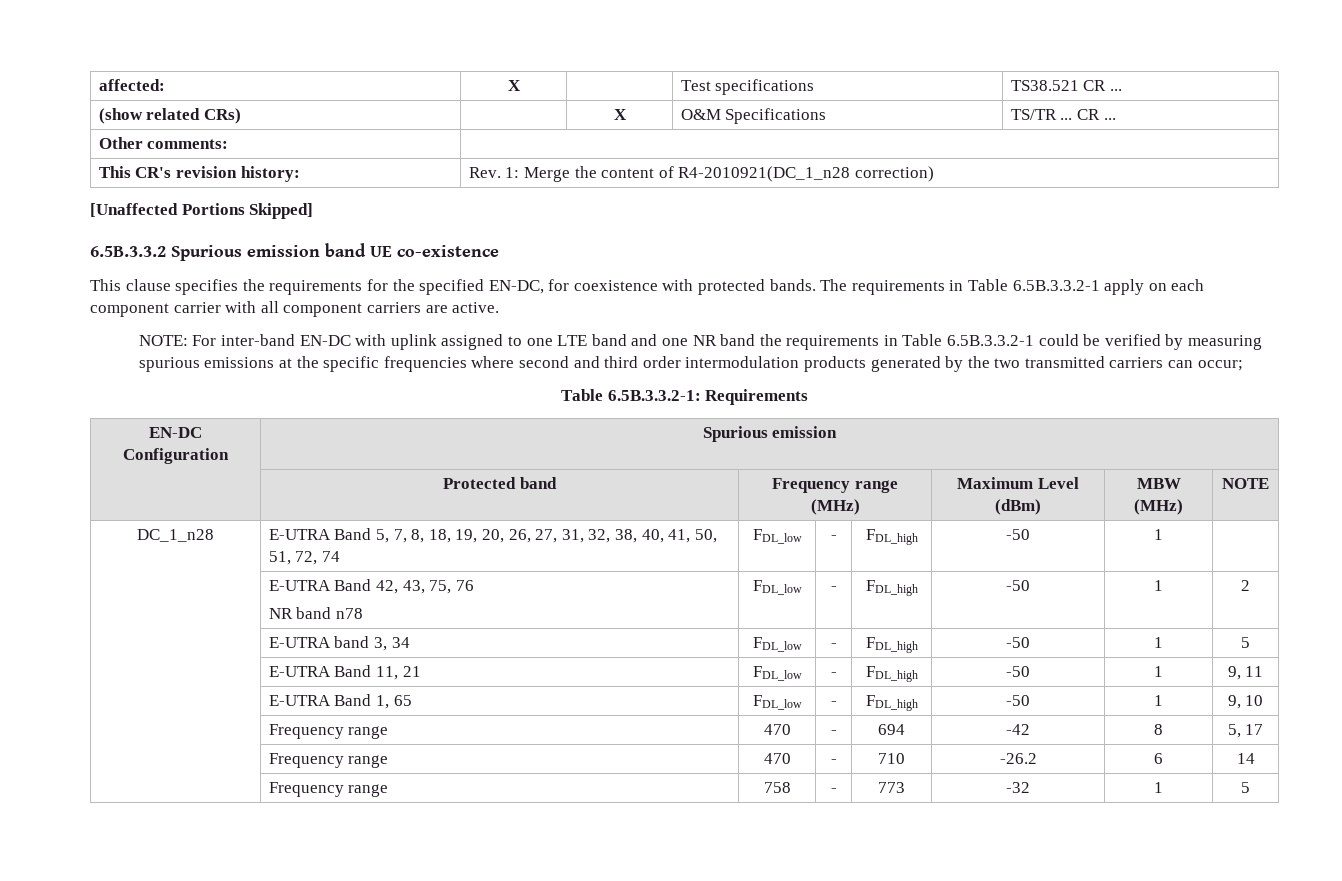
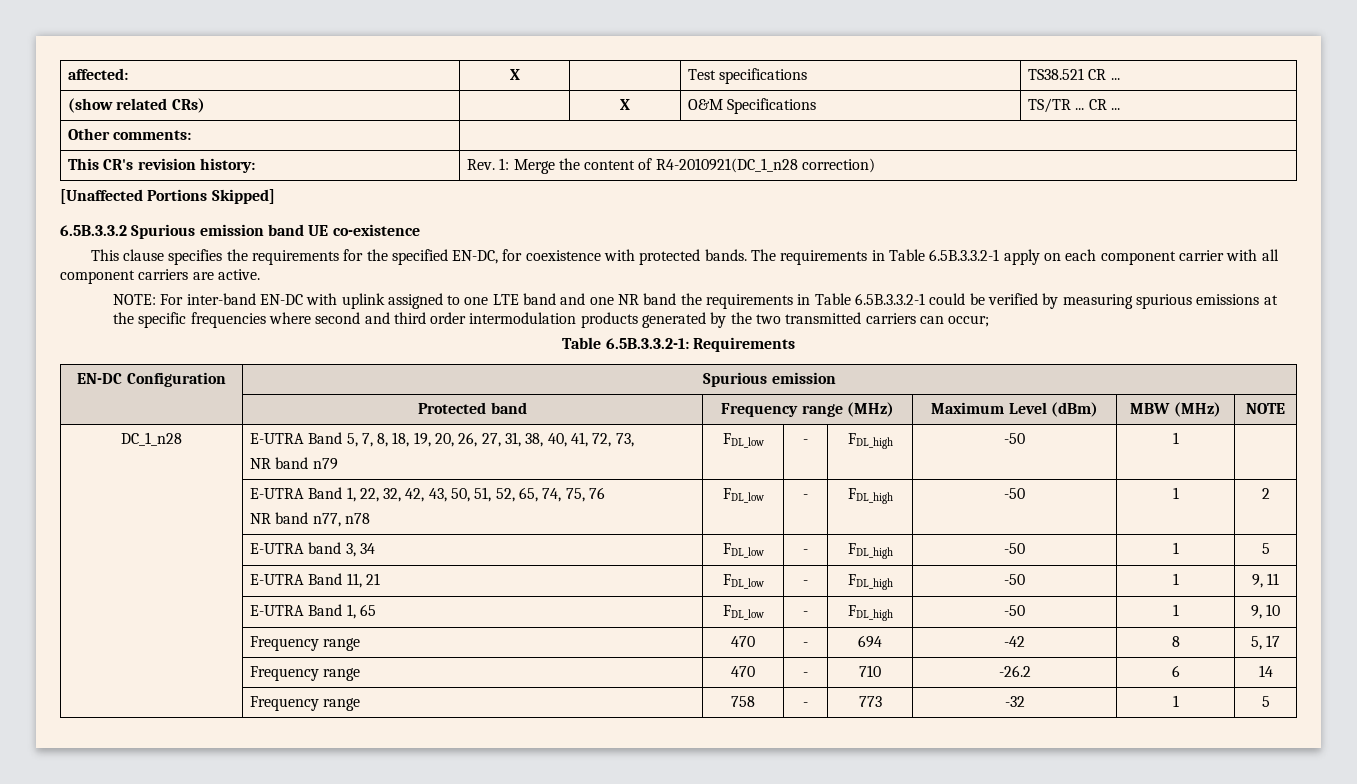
[588,529,611,543] 32, -> (522, 439) none
[694,529,717,543] [268,551,341,565] 50, 51, 72, 74 -> [592,433,634,447] [249,457,338,470] 72, 73, // NR band n79
[376,580,425,594] 42, 43, -> [346,487,562,502] 1, 22, 32, 42, 43, 50, 51, 52, 65, 74,
(332, 613) none -> [312,513,341,527] n77,

